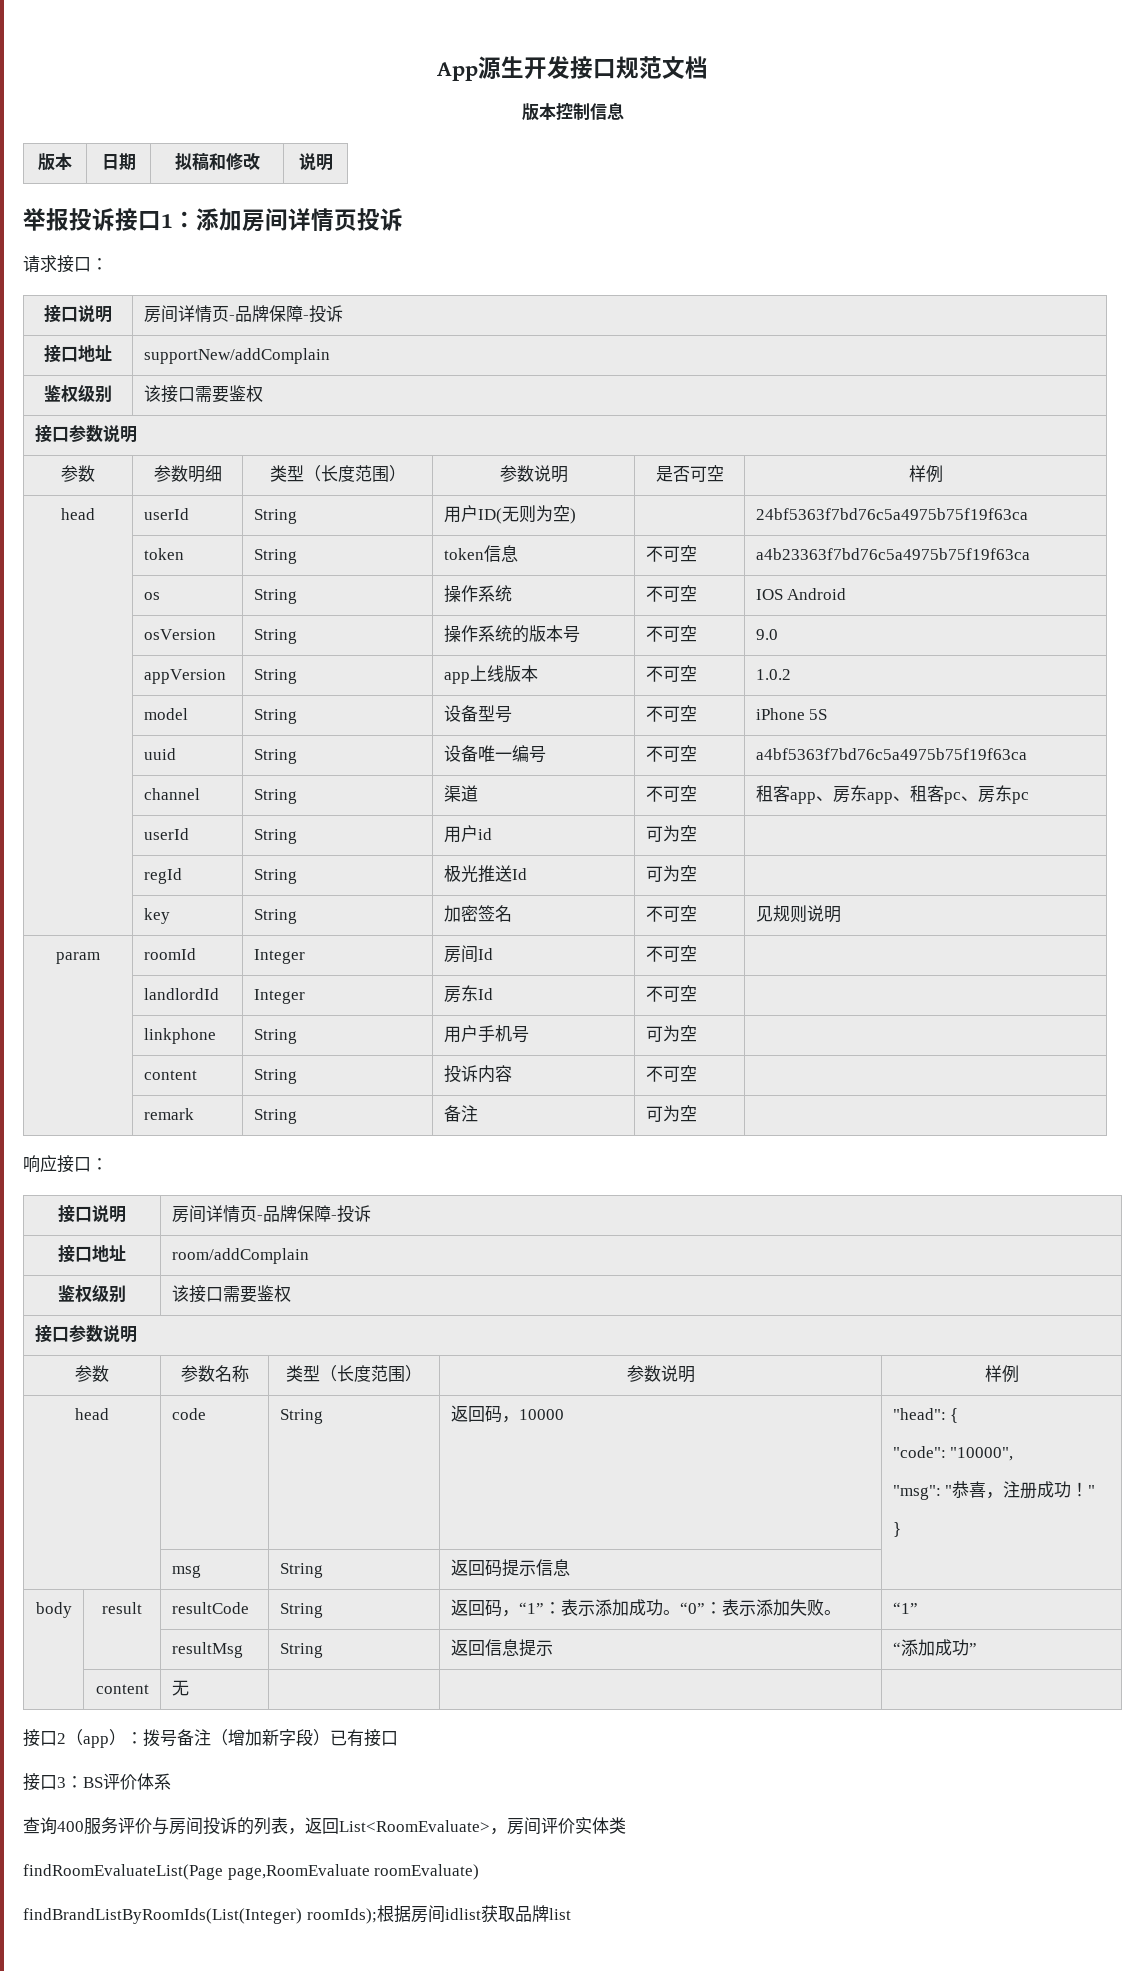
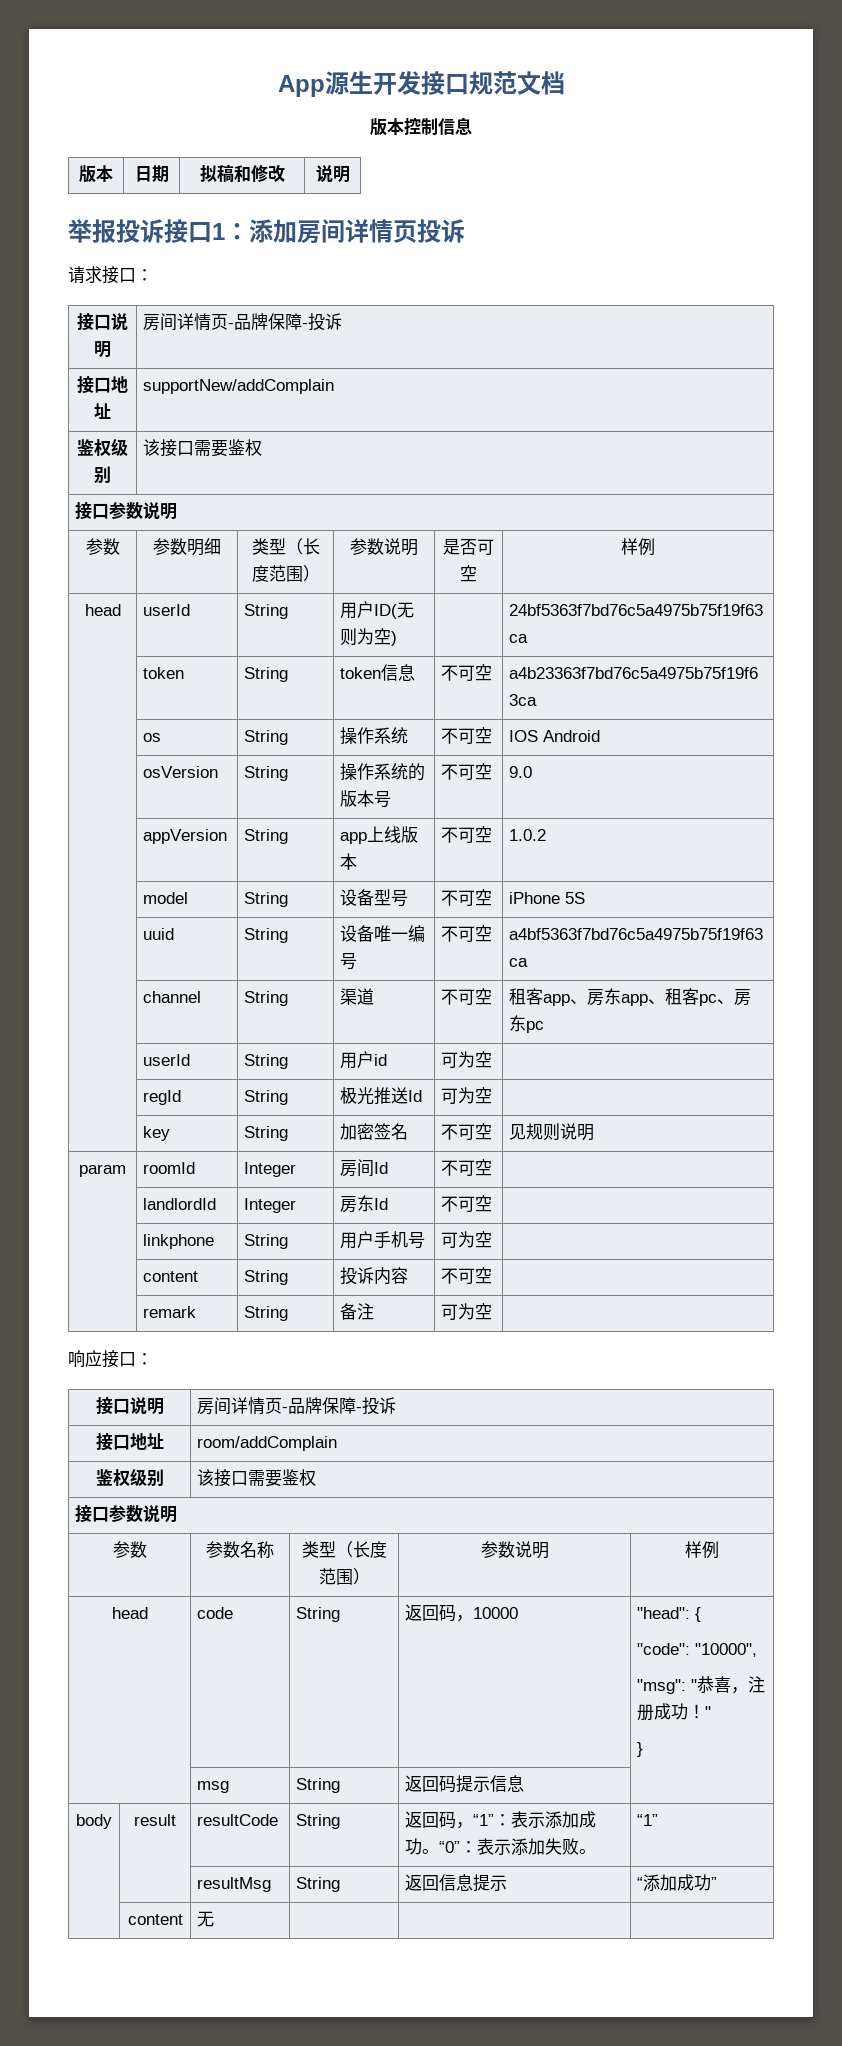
[23,1729,398,1748] [23,1773,171,1791] [23,1817,626,1835] [23,1864,480,1880] [23,1905,571,1924] // 接口2（app）：拨号备注（增加新字段）已有接口 // 接口3：BS评价体系 // 查询400服务评价与房间投诉的列表，返回List<RoomEvaluate>，房间评价实体类 // findRoomEvaluateList(Page page,RoomEvaluate roomEvaluate) // findBrandListByRoomIds(List(Integer) roomIds);根据房间idlist获取品牌list -> (215, 1919) none

